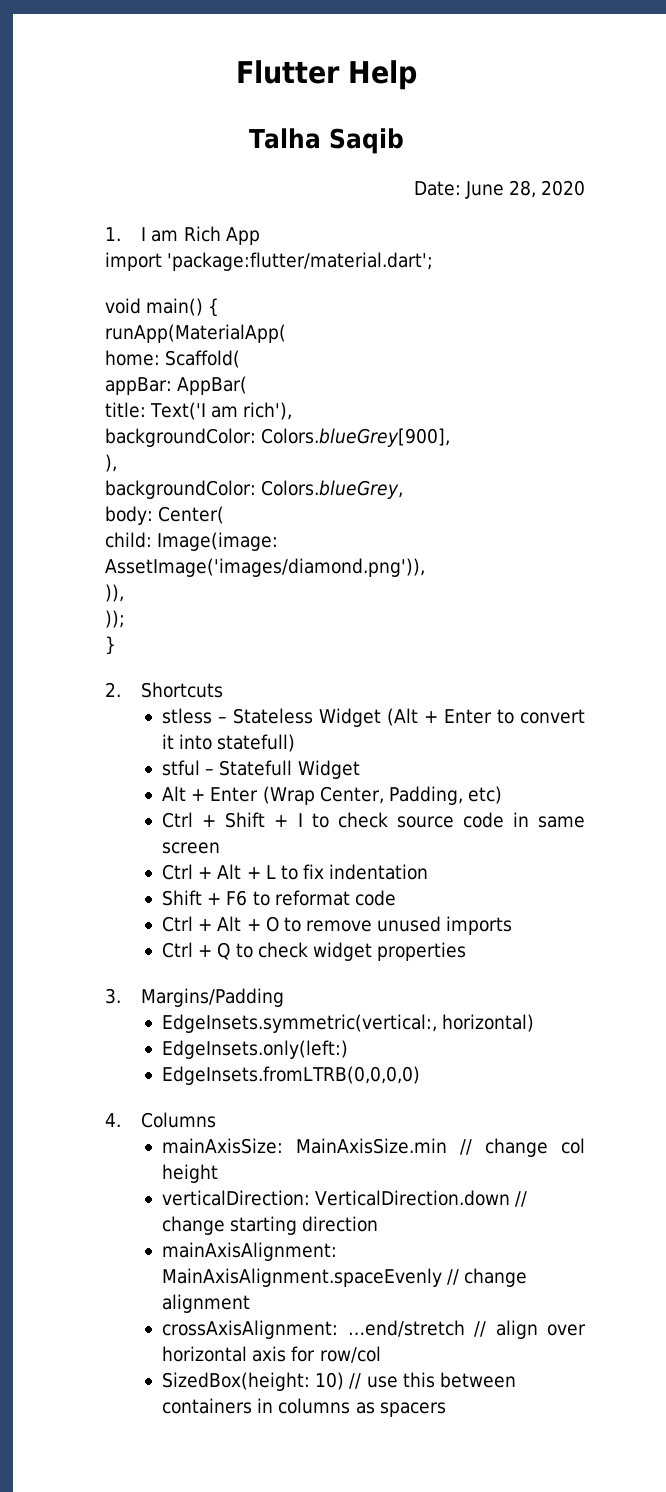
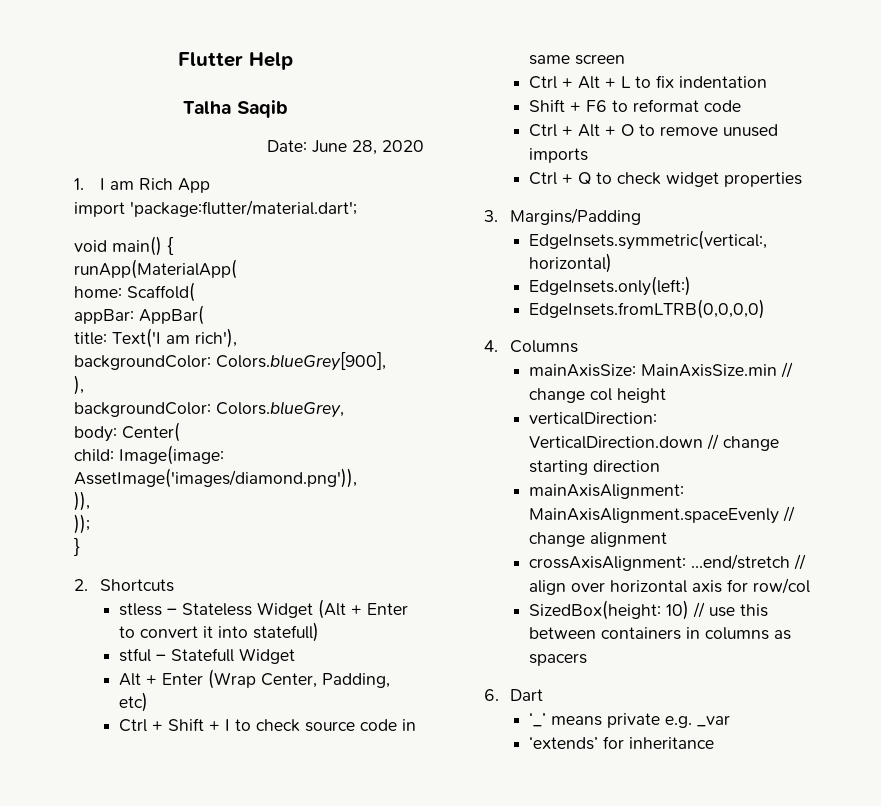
(446, 1409) none -> [483,689,544,701] [529,712,731,728] [529,736,715,750] // 6. Dart // ‘_’ means private e.g. _var // ‘extends’ for inheritance

